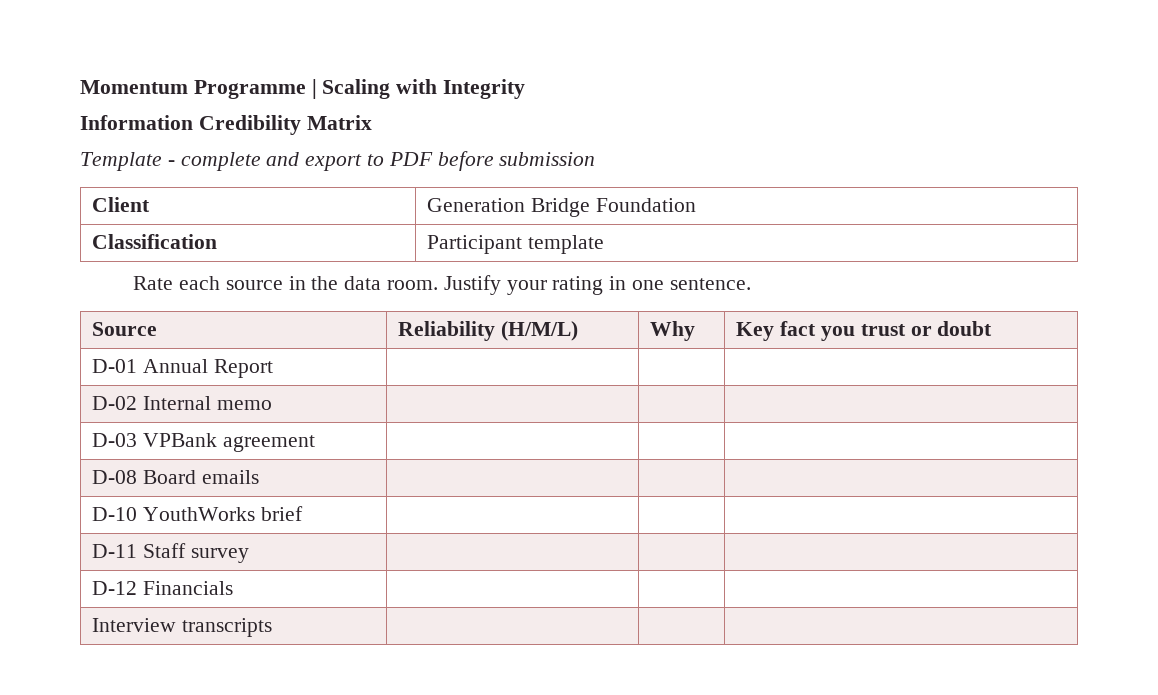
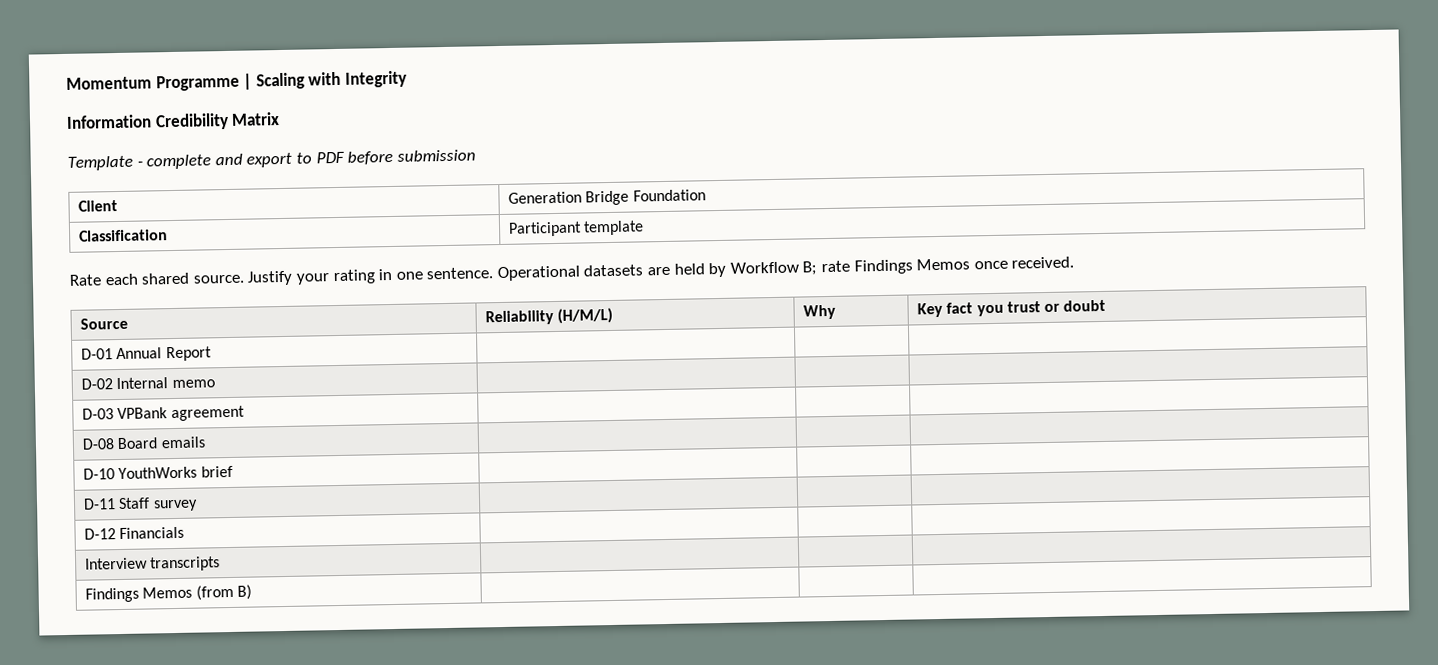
[225,276,438,290] source in the data room. -> [141,272,245,285] shared source.
(751, 284) none -> [496,256,1075,282] Operational datasets are held by Workflow B; rate Findings Memos once received.
(273, 627) none -> [85,584,252,603] // Findings Memos (from B) | | |

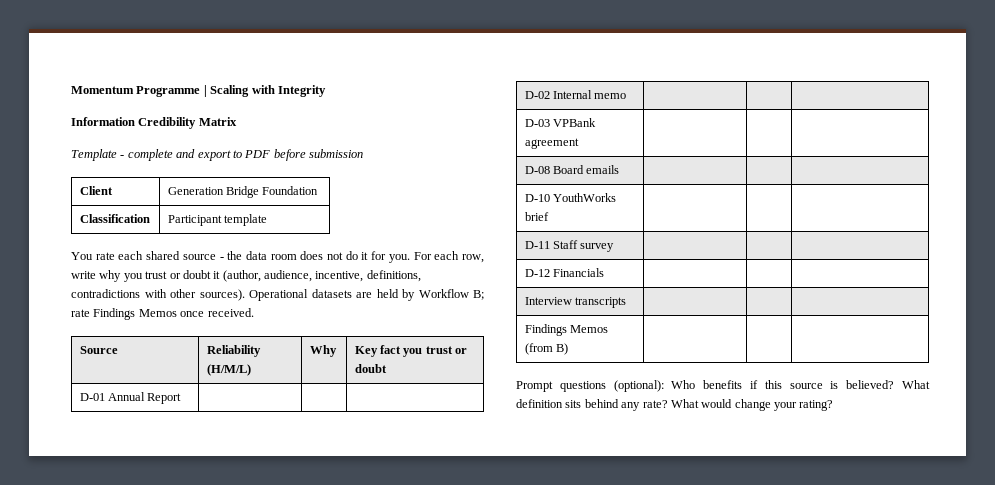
[69,267,494,286] Rate each shared source. Justify your rating in one sentence. -> [71,251,484,263] [71,270,421,282] [71,289,245,301] You rate each shared source - the data room does not do it for you. For each row, write why you trust or doubt it (author, audience, incentive, definitions, contradictions with other sources).
(252, 592) none -> [516,380,931,392] [516,399,834,411] // Prompt questions (optional): Who benefits if this source is believed? What definition sits behind any rate? What would change your rating?

